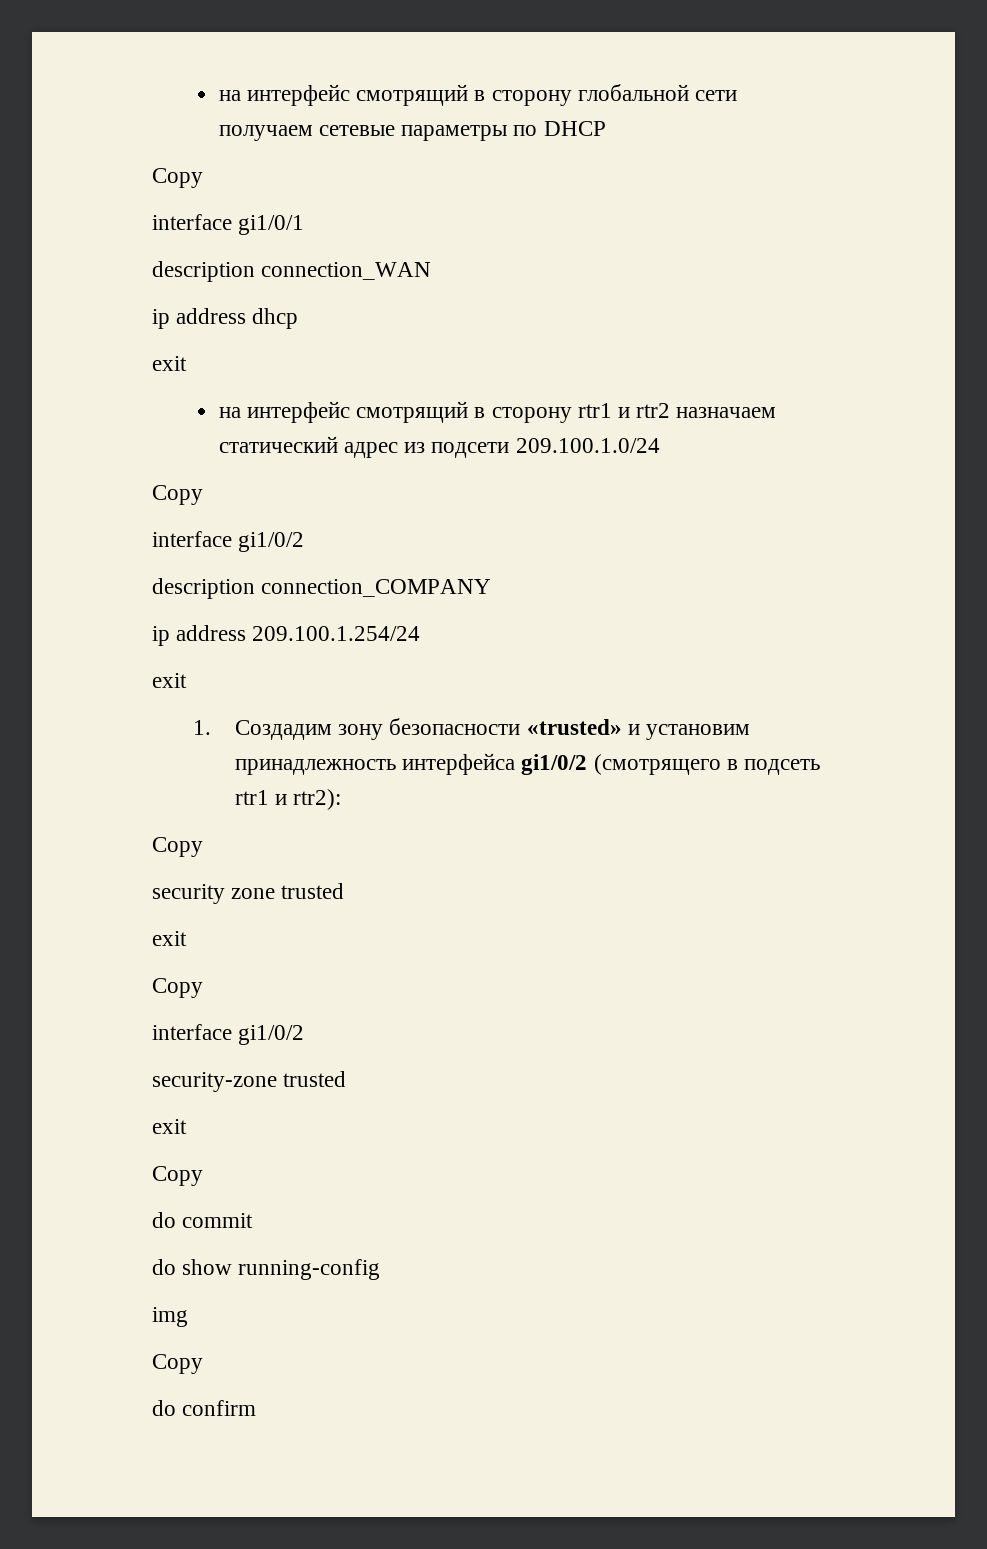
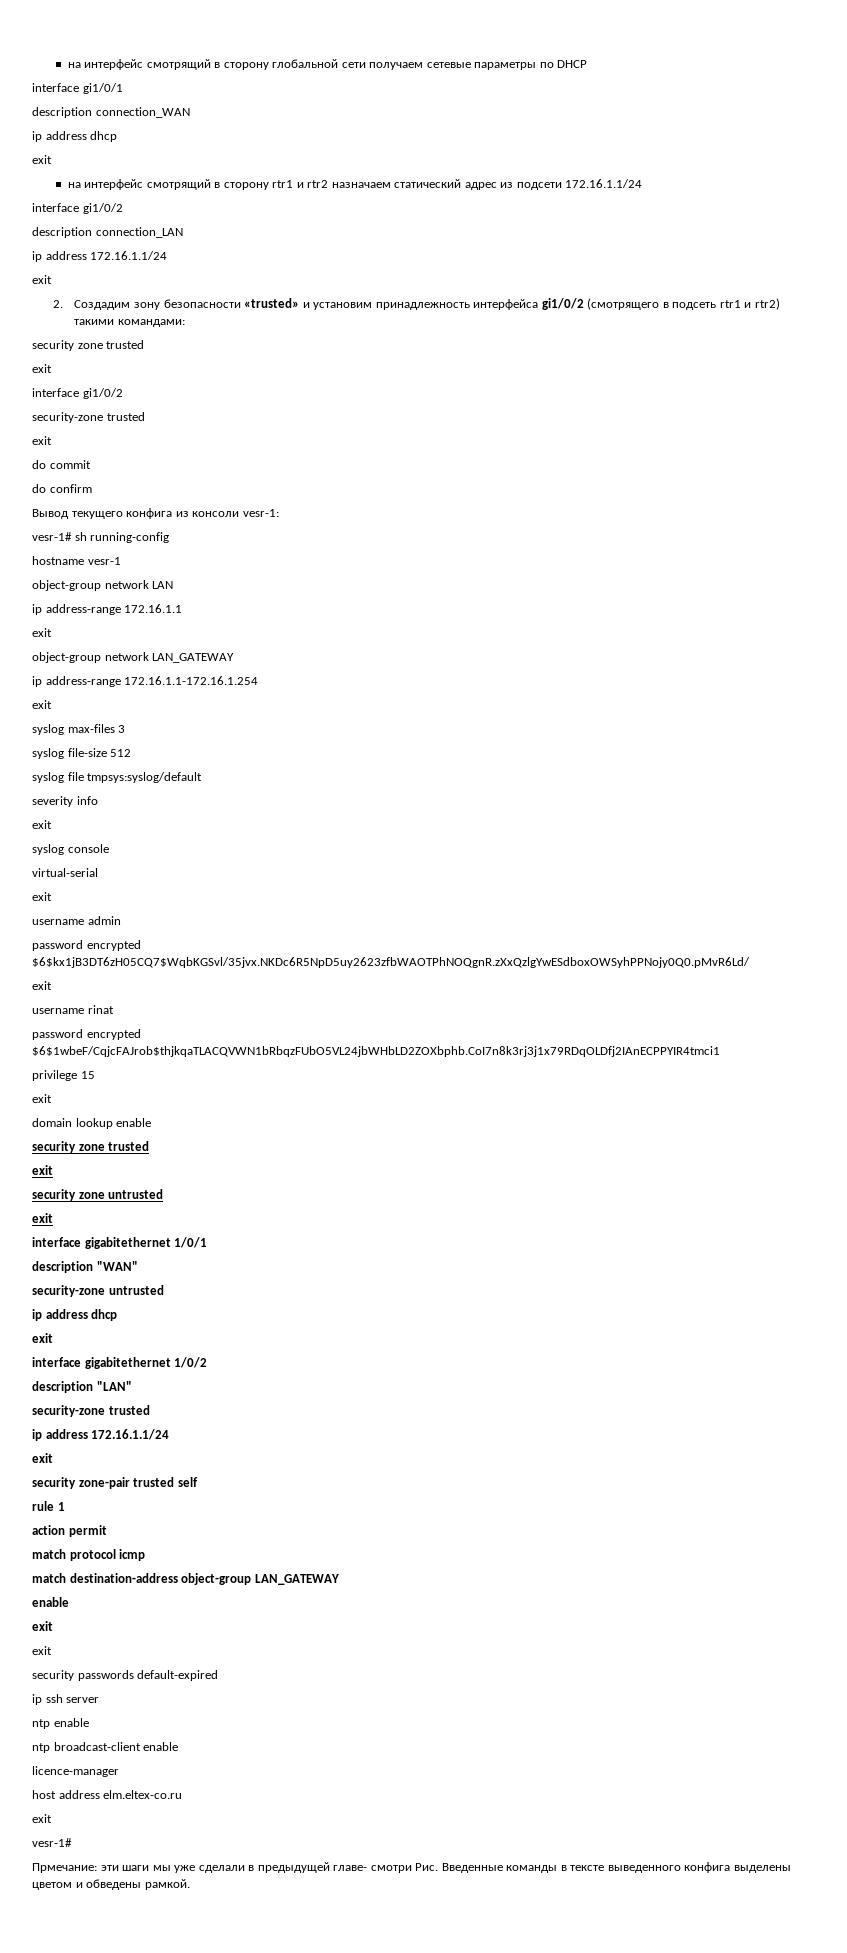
[152,168,203,188] // Copy -> (588, 64) none
[515,438,660,453] [152,485,203,505] 209.100.1.0/24 // Copy -> [565,179,643,188] 172.16.1.1/24
[261,579,492,597] [152,625,421,646] [152,673,187,688] [193,720,212,735] connection_COMPANY // ip address 209.100.1.254/24 // exit // 1. -> [95,227,183,238] [32,251,168,262] [32,275,52,284] [53,300,64,308] connection_LAN // ip address 172.16.1.1/24 // exit // 2.
[293,789,342,810] [152,837,203,857] [152,883,345,904] [152,931,187,946] [152,978,203,998] rtr2): // Copy // security zone trusted // exit // Copy -> [754,298,780,310] [74,319,185,327] [32,340,145,351] [32,364,52,373] rtr2) такими командами: // security zone trusted // exit
[152,1166,203,1186] // Copy -> (52, 440) none
[182,1259,381,1280] [152,1307,188,1327] [152,1354,203,1374] [152,1400,257,1416] show running-config // img // Copy // do confirm -> [49,484,92,493] [32,508,279,519] [32,532,170,543] [32,556,121,565] [32,580,174,591] [32,604,183,615] [32,628,52,637] [32,652,235,663] [32,676,259,687] [32,700,52,709] [32,724,126,735] [32,748,132,759] [32,772,203,783] [32,796,98,807] [32,820,52,829] [32,844,109,855] [32,868,98,877] [32,892,52,901] [32,916,121,925] [32,940,141,951] [32,957,750,968] [32,981,52,990] [32,1005,114,1014] [32,1029,141,1040] [32,1046,720,1057] [32,1070,95,1081] [32,1094,52,1103] [32,1118,152,1129] [32,1141,150,1153] [32,1165,53,1175] [32,1189,164,1201] [32,1213,53,1223] [32,1237,208,1249] [32,1261,138,1273] [32,1285,164,1297] [32,1309,118,1321] [32,1333,53,1343] [32,1357,208,1369] [32,1381,132,1393] [32,1405,150,1417] [32,1429,170,1441] [32,1453,53,1463] [32,1477,198,1489] [32,1501,65,1511] [32,1525,107,1537] [32,1549,146,1561] [32,1573,339,1585] [32,1597,69,1607] [32,1621,53,1631] [32,1646,52,1655] [32,1670,219,1681] [32,1694,100,1705] [32,1718,89,1729] [32,1742,179,1753] [32,1766,119,1777] [32,1790,183,1799] [32,1814,52,1823] [32,1838,72,1847] [32,1862,791,1873] [32,1879,190,1890] confirm // Вывод текущего конфига из консоли vesr-1: // vesr-1# sh running-config // hostname vesr-1 // object-group network LAN // ip address-range 172.16.1.1 // exit // object-group network LAN_GATEWAY // ip address-range 172.16.1.1-172.16.1.254 // exit // syslog max-files 3 // syslog file-size 512 // syslog file tmpsys:syslog/default // severity info // exit // syslog console // virtual-serial // exit // username admin // password encrypted $6$kx1jB3DT6zH05CQ7$WqbKGSvl/35jvx.NKDc6R5NpD5uy2623zfbWAOTPhNOQgnR.zXxQzlgYwESdboxOWSyhPPNojy0Q0.pMvR6Ld/ // exit // username rinat // password encrypted $6$1wbeF/CqjcFAJrob$thjkqaTLACQVWN1bRbqzFUbO5VL24jbWHbLD2ZOXbphb.CoI7n8k3rj3j1x79RDqOLDfj2IAnECPPYIR4tmci1 // privilege 15 // exit // domain lookup enable // security zone trusted // exit // security zone untrusted // exit // interface gigabitethernet 1/0/1 // description "WAN" // security-zone untrusted // ip address dhcp // exit // interface gigabitethernet 1/0/2 // description "LAN" // security-zone trusted // ip address 172.16.1.1/24 // exit // security zone-pair trusted self // rule 1 // action permit // match protocol icmp // match destination-address object-group LAN_GATEWAY // enable // exit // exit // security passwords default-expired // ip ssh server // ntp enable // ntp broadcast-client enable // licence-manager // host address elm.eltex-co.ru // exit // vesr-1# // Прмечание: эти шаги мы уже сделали в предыдущей главе- смотри Рис. Введенные команды в тексте выведенного конфига выделены цветом и обведены рамкой.

